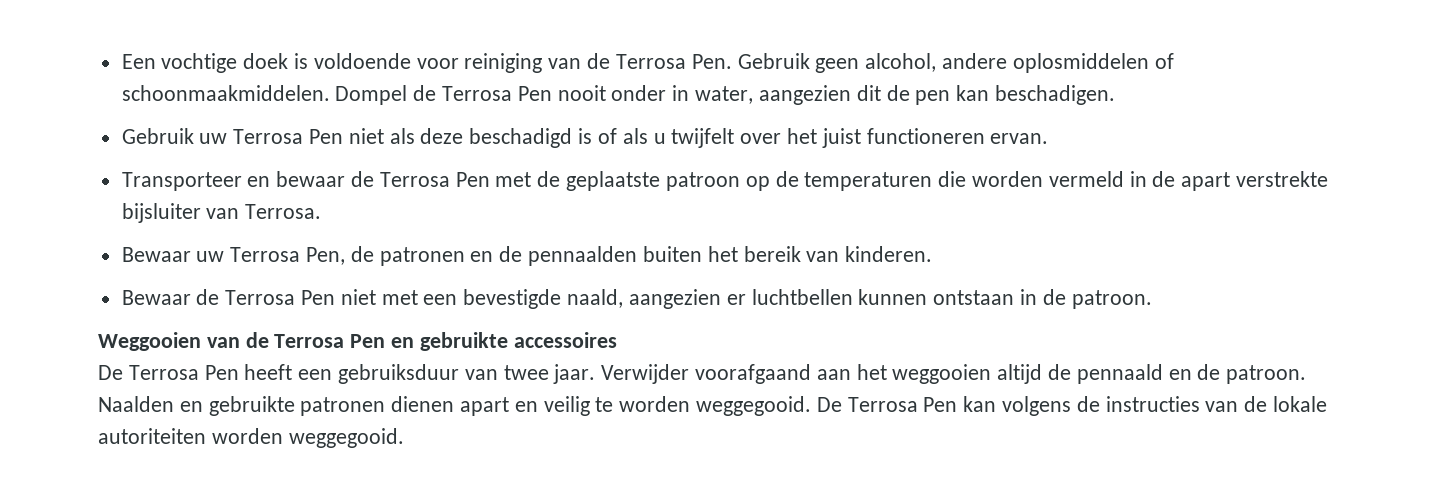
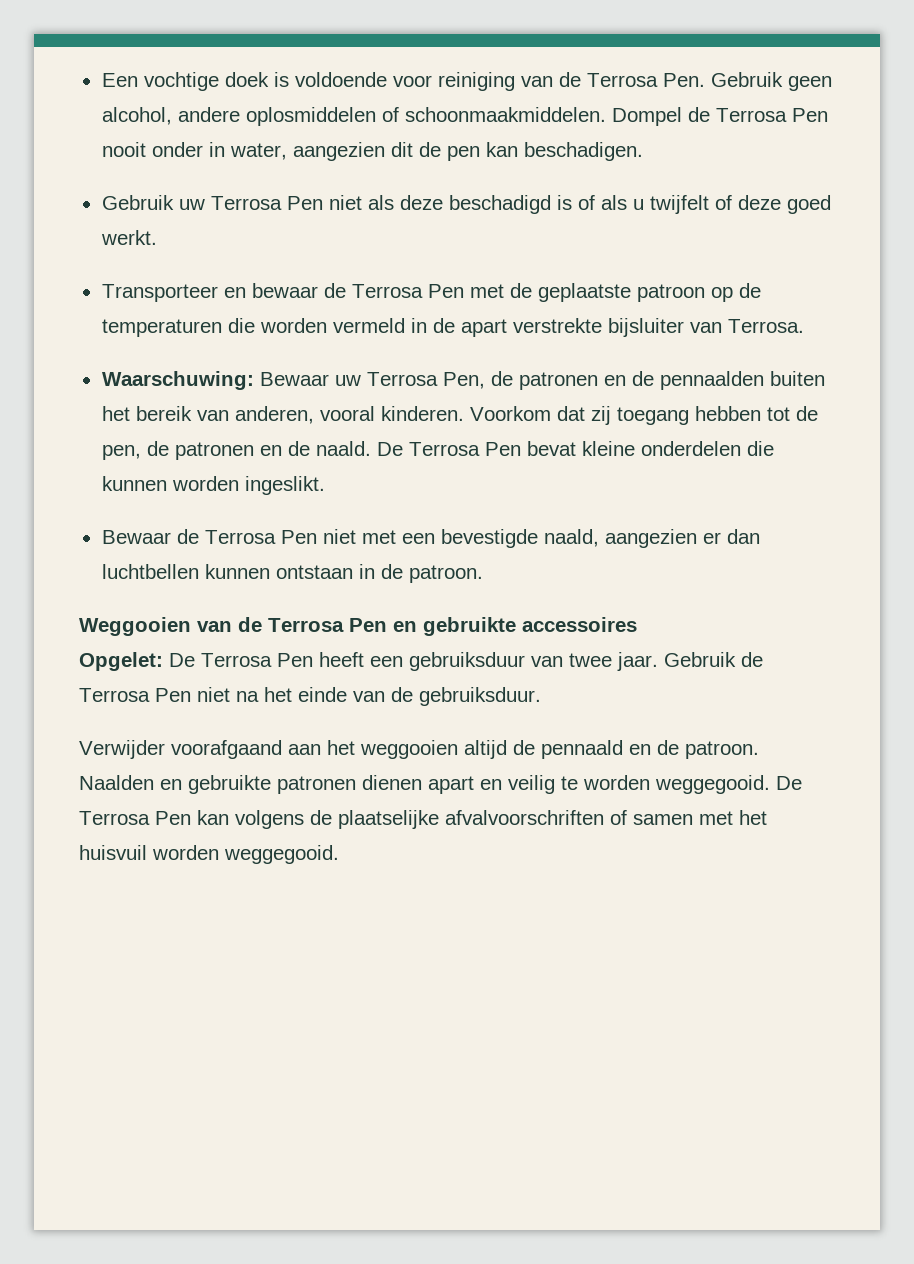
[740,128,1049,148] over het juist functioneren ervan. -> [714,195,831,214] [100,230,157,245] of deze goed werkt.
(322, 211) none -> [101,371,254,390] Waarschuwing:
(840, 256) none -> [234,406,375,424] anderen, vooral
(933, 254) none -> [469,406,818,425] [101,441,774,460] [101,476,325,495] Voorkom dat zij toegang hebben tot de pen, de patronen en de naald. De Terrosa Pen bevat kleine onderdelen die kunnen worden ingeslikt.
(746, 299) none -> [726,529,760,544] dan
(617, 340) none -> [79,652,163,671] Opgelet:
(596, 374) none -> [664,652,763,667] [79,687,541,706] Gebruik de Terrosa Pen niet na het einde van de gebruiksduur. //
[1105,396,1328,412] [98,428,206,444] instructies van de lokale autoriteiten -> [338,810,767,829] [79,845,147,860] plaatselijke afvalvoorschriften of samen met het huisvuil

